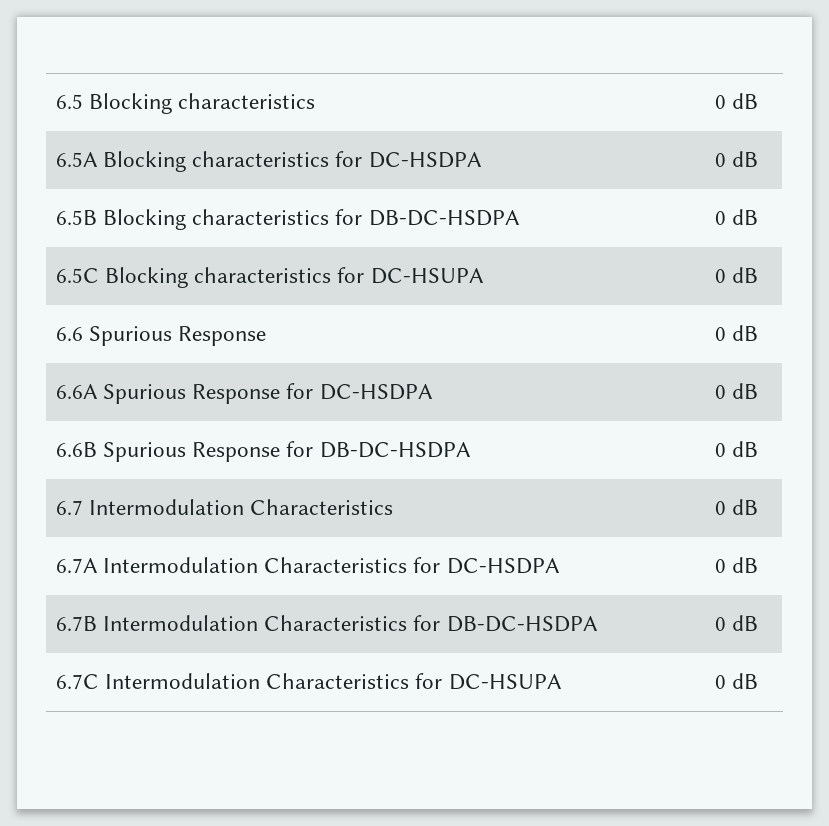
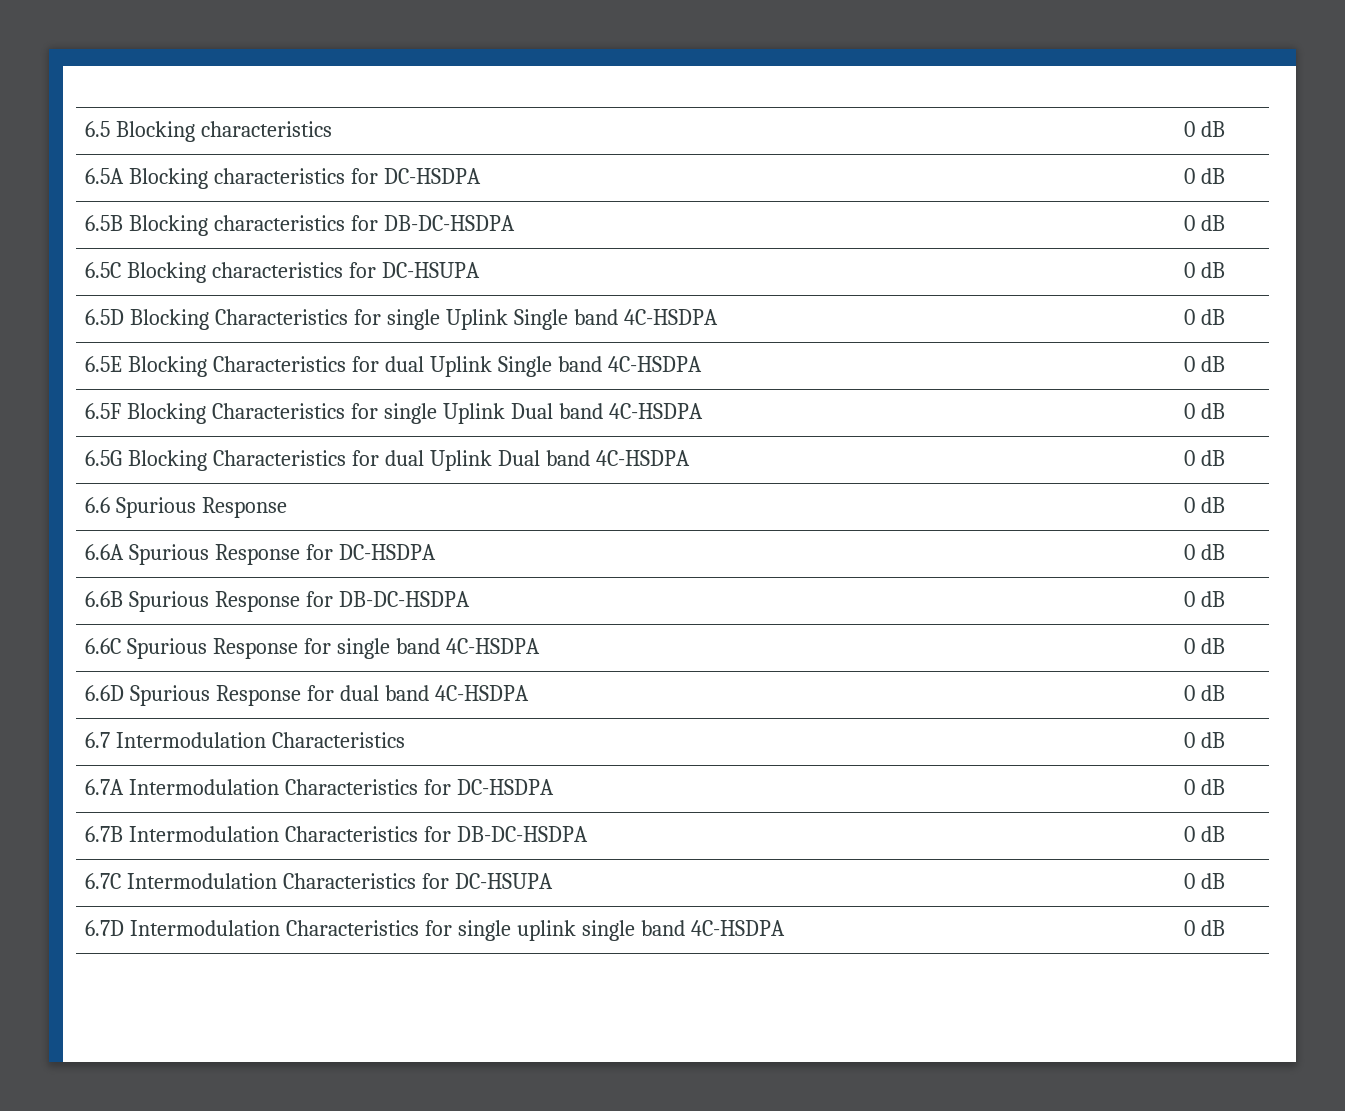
(759, 275) none -> [85,309,718,330] [1184,309,1225,325] [85,356,702,377] [1184,356,1225,372] [85,403,703,424] [1184,403,1225,419] [85,450,690,471] [1184,450,1225,466] // 6.5D Blocking Characteristics for single Uplink Single band 4C-HSDPA | 0 dB // 6.5E Blocking Characteristics for dual Uplink Single band 4C-HSDPA | 0 dB // 6.5F Blocking Characteristics for single Uplink Dual band 4C-HSDPA | 0 dB // 6.5G Blocking Characteristics for dual Uplink Dual band 4C-HSDPA | 0 dB
(759, 449) none -> [85,638,540,659] [1184,638,1225,654] [85,685,529,706] [1184,685,1225,701] // 6.6C Spurious Response for single band 4C-HSDPA | 0 dB // 6.6D Spurious Response for dual band 4C-HSDPA | 0 dB
(759, 681) none -> [85,920,785,941] [1184,920,1225,936] // 6.7D Intermodulation Characteristics for single uplink single band 4C-HSDPA | 0 dB

